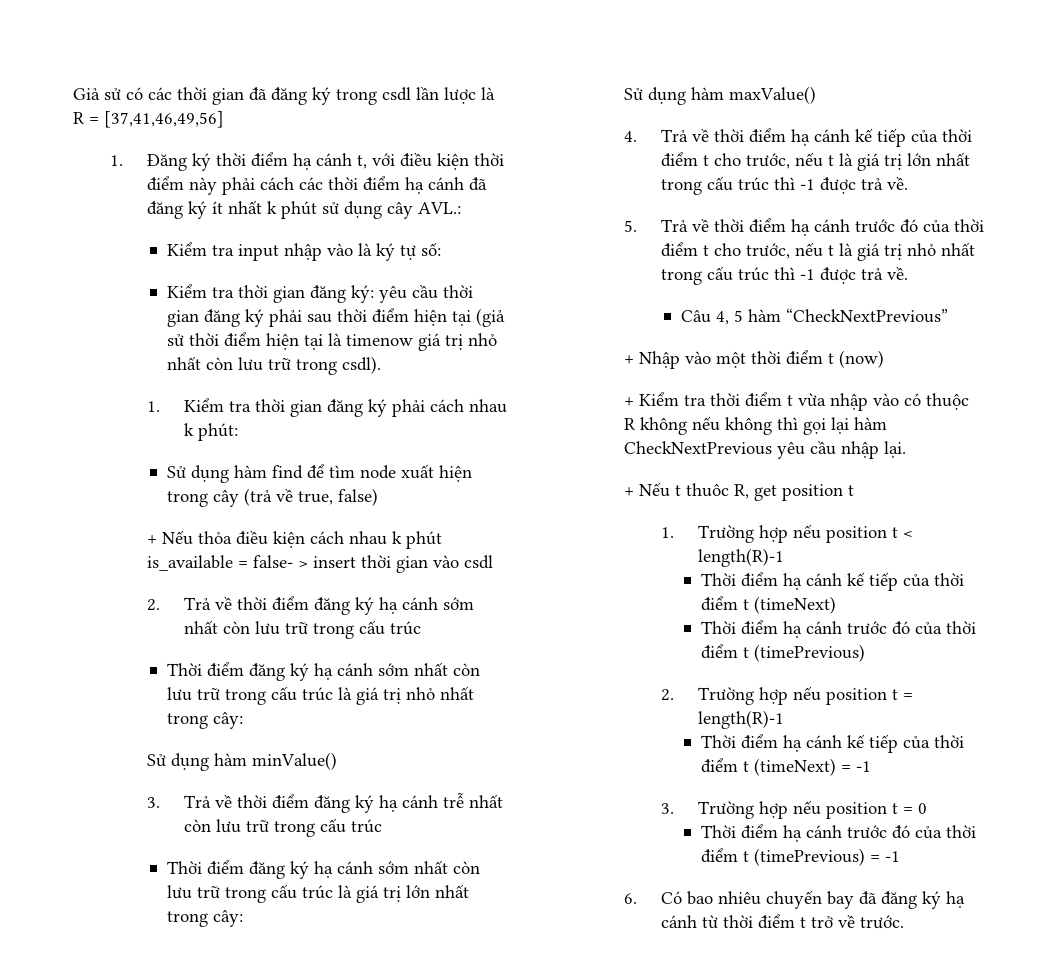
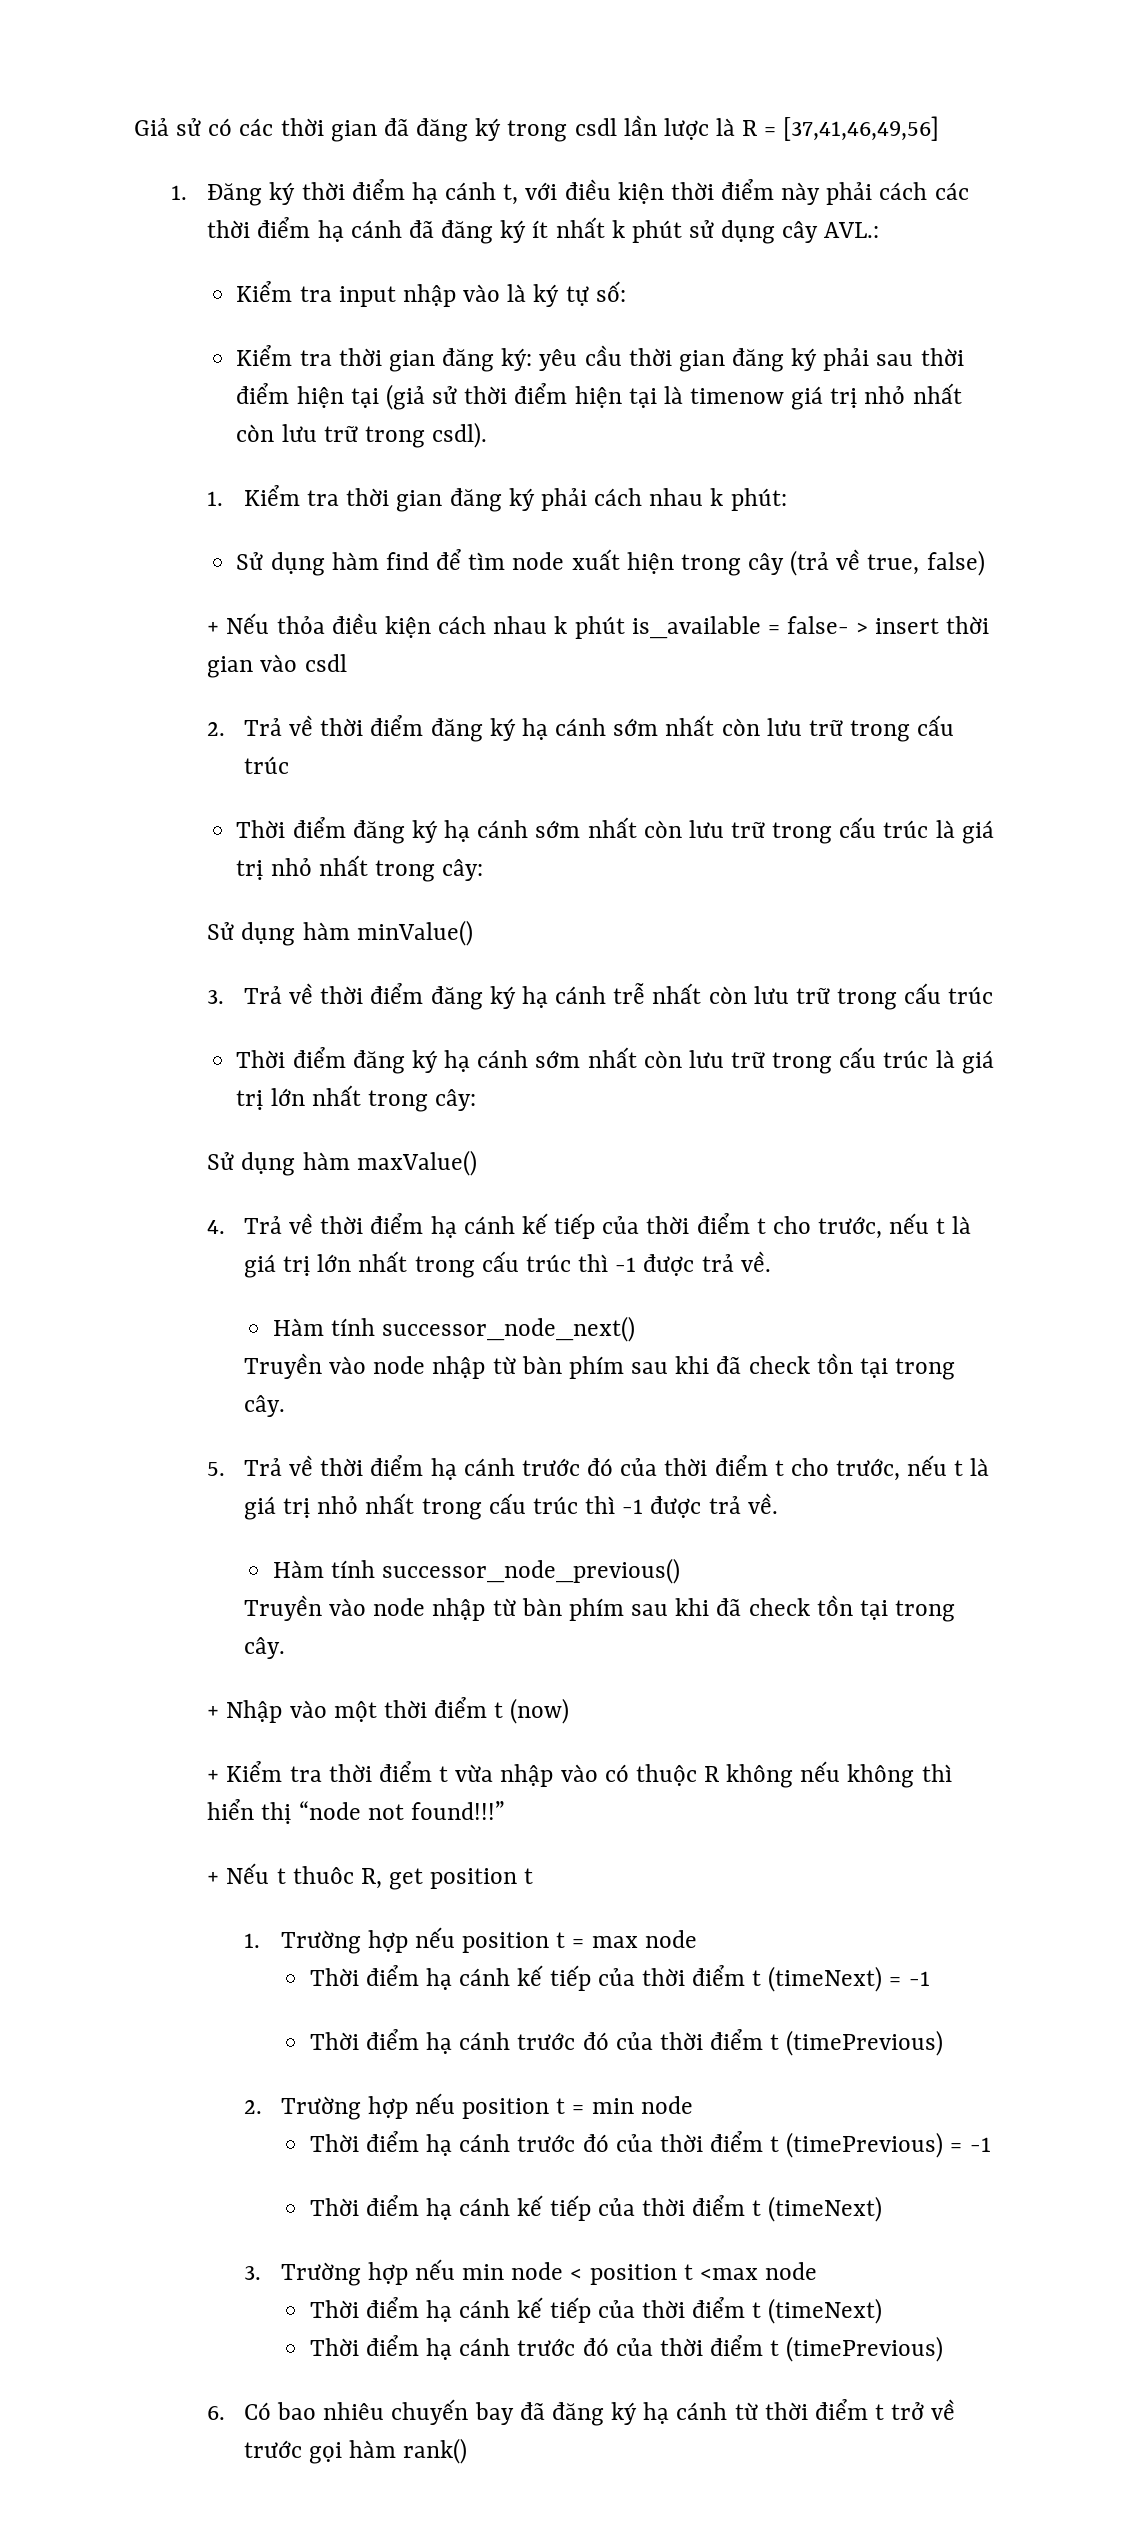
(908, 183) none -> [273,1316,636,1342] [243,1353,955,1380] [243,1394,285,1417] // Hàm tính successor_node_next() // Truyền vào node nhập từ bàn phím sau khi đã check tồn tại trong cây.
[681,308,949,325] Câu 4, 5 hàm “CheckNextPrevious” -> [273,1558,681,1584] [243,1595,955,1622] [243,1636,285,1659] Hàm tính successor_node_previous() // Truyền vào node nhập từ bàn phím sau khi đã check tồn tại trong cây.
[802,417,887,435] [623,440,906,459] gọi lại hàm CheckNextPrevious yêu cầu nhập lại. -> [207,1799,505,1824] hiển thị “node not found!!!”
[902,530,913,538] [697,548,784,567] < length(R)-1 -> [572,1930,697,1948] [309,1965,930,1992] [309,2029,944,2056] [243,2093,693,2120] [309,2131,991,2158] [309,2195,883,2222] [243,2259,818,2286] = max node // Thời điểm hạ cánh kế tiếp của thời điểm t (timeNext) = -1 // Thời điểm hạ cánh trước đó của thời điểm t (timePrevious) // 2. Trường hợp nếu position t = min node // Thời điểm hạ cánh trước đó của thời điểm t (timePrevious) = -1 // Thời điểm hạ cánh kế tiếp của thời điểm t (timeNext) // 3. Trường hợp nếu min node < position t <max node
[660,686,913,705] [697,710,784,729] [700,734,964,753] [700,758,871,776] [660,800,927,819] [700,824,976,842] [700,848,900,866] // 2. Trường hợp nếu position t = length(R)-1 // Thời điểm hạ cánh kế tiếp của thời điểm t (timeNext) = -1 // 3. Trường hợp nếu position t = 0 // Thời điểm hạ cánh trước đó của thời điểm t (timePrevious) = -1 -> (944, 2349) none
[859,915,904,929] trước. -> [243,2438,468,2464] trước gọi hàm rank()

